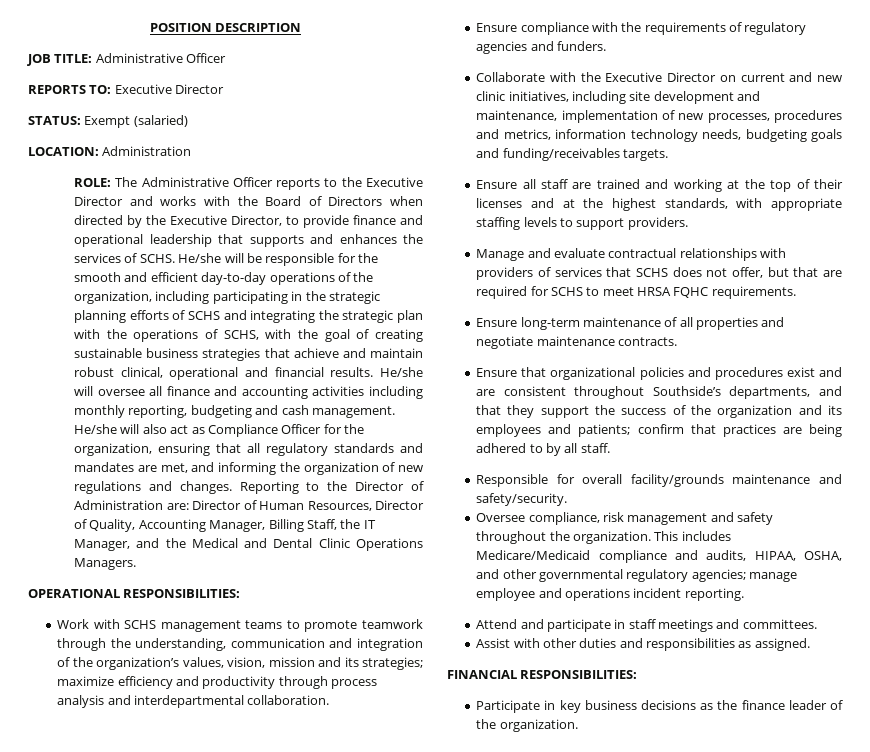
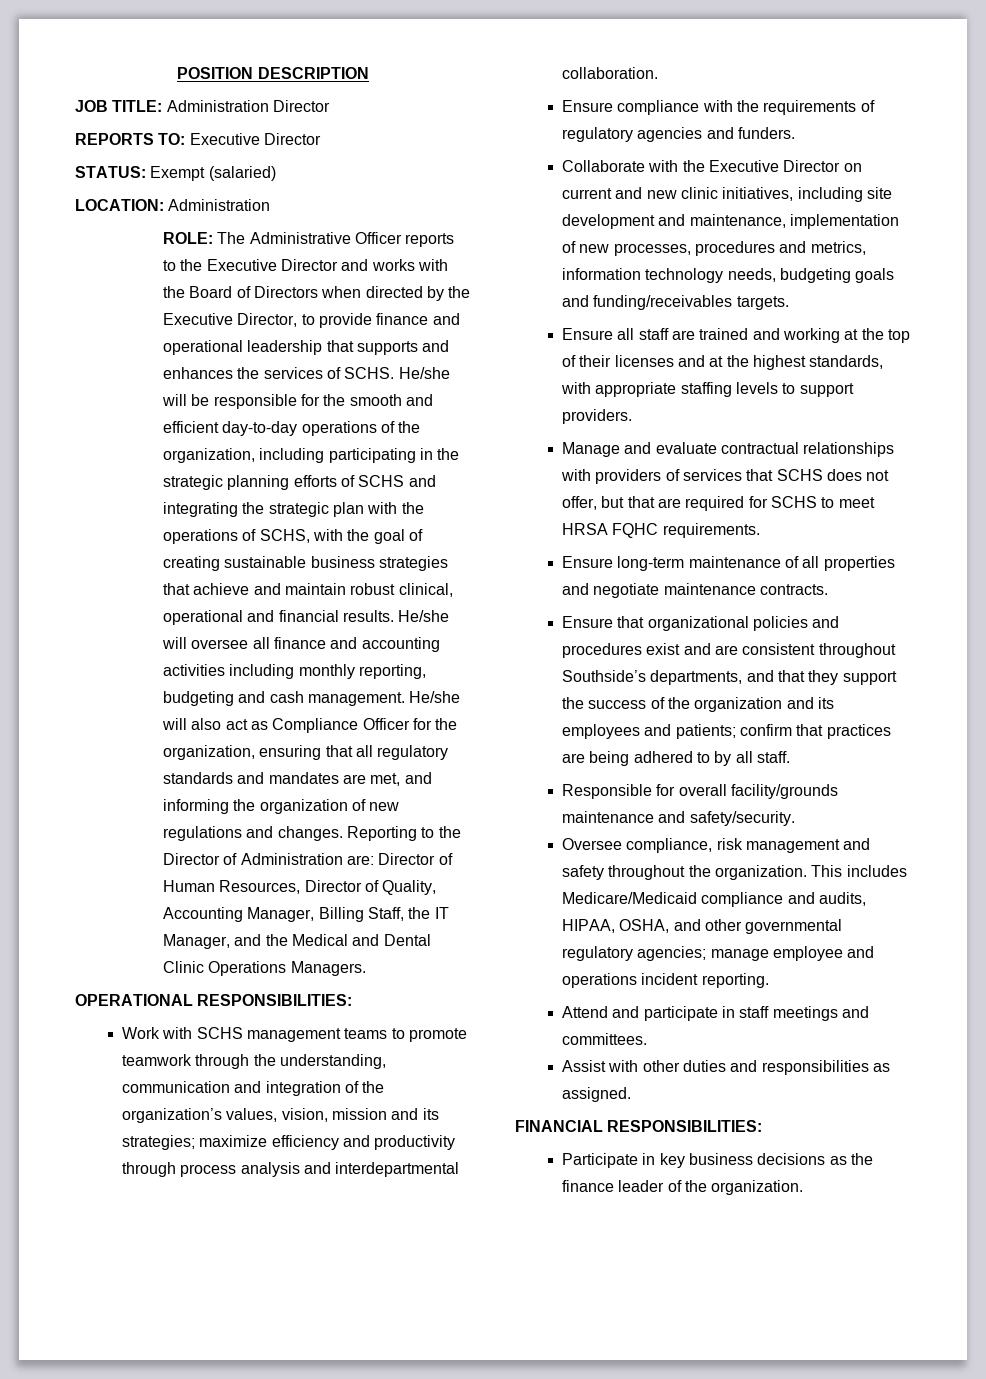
[95,53,227,63] Administrative Officer -> [166,100,330,112] Administration Director

